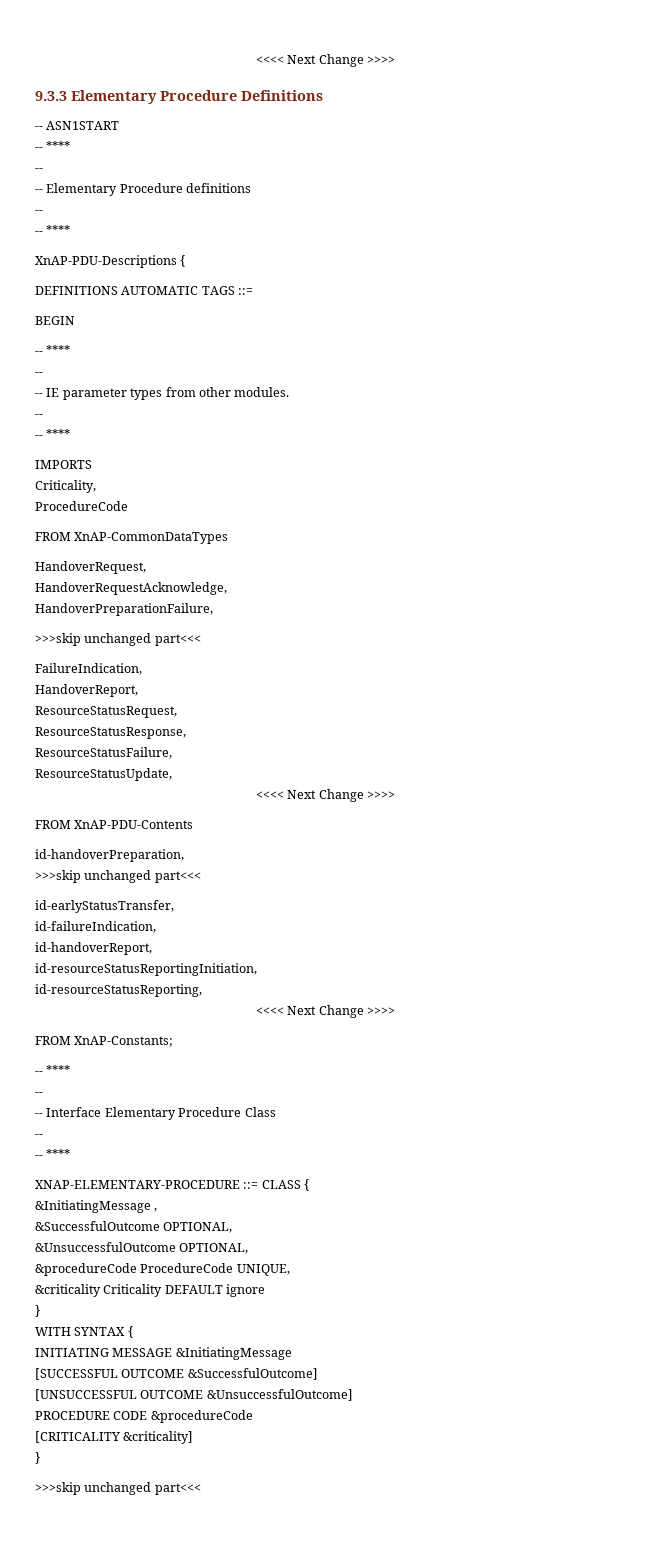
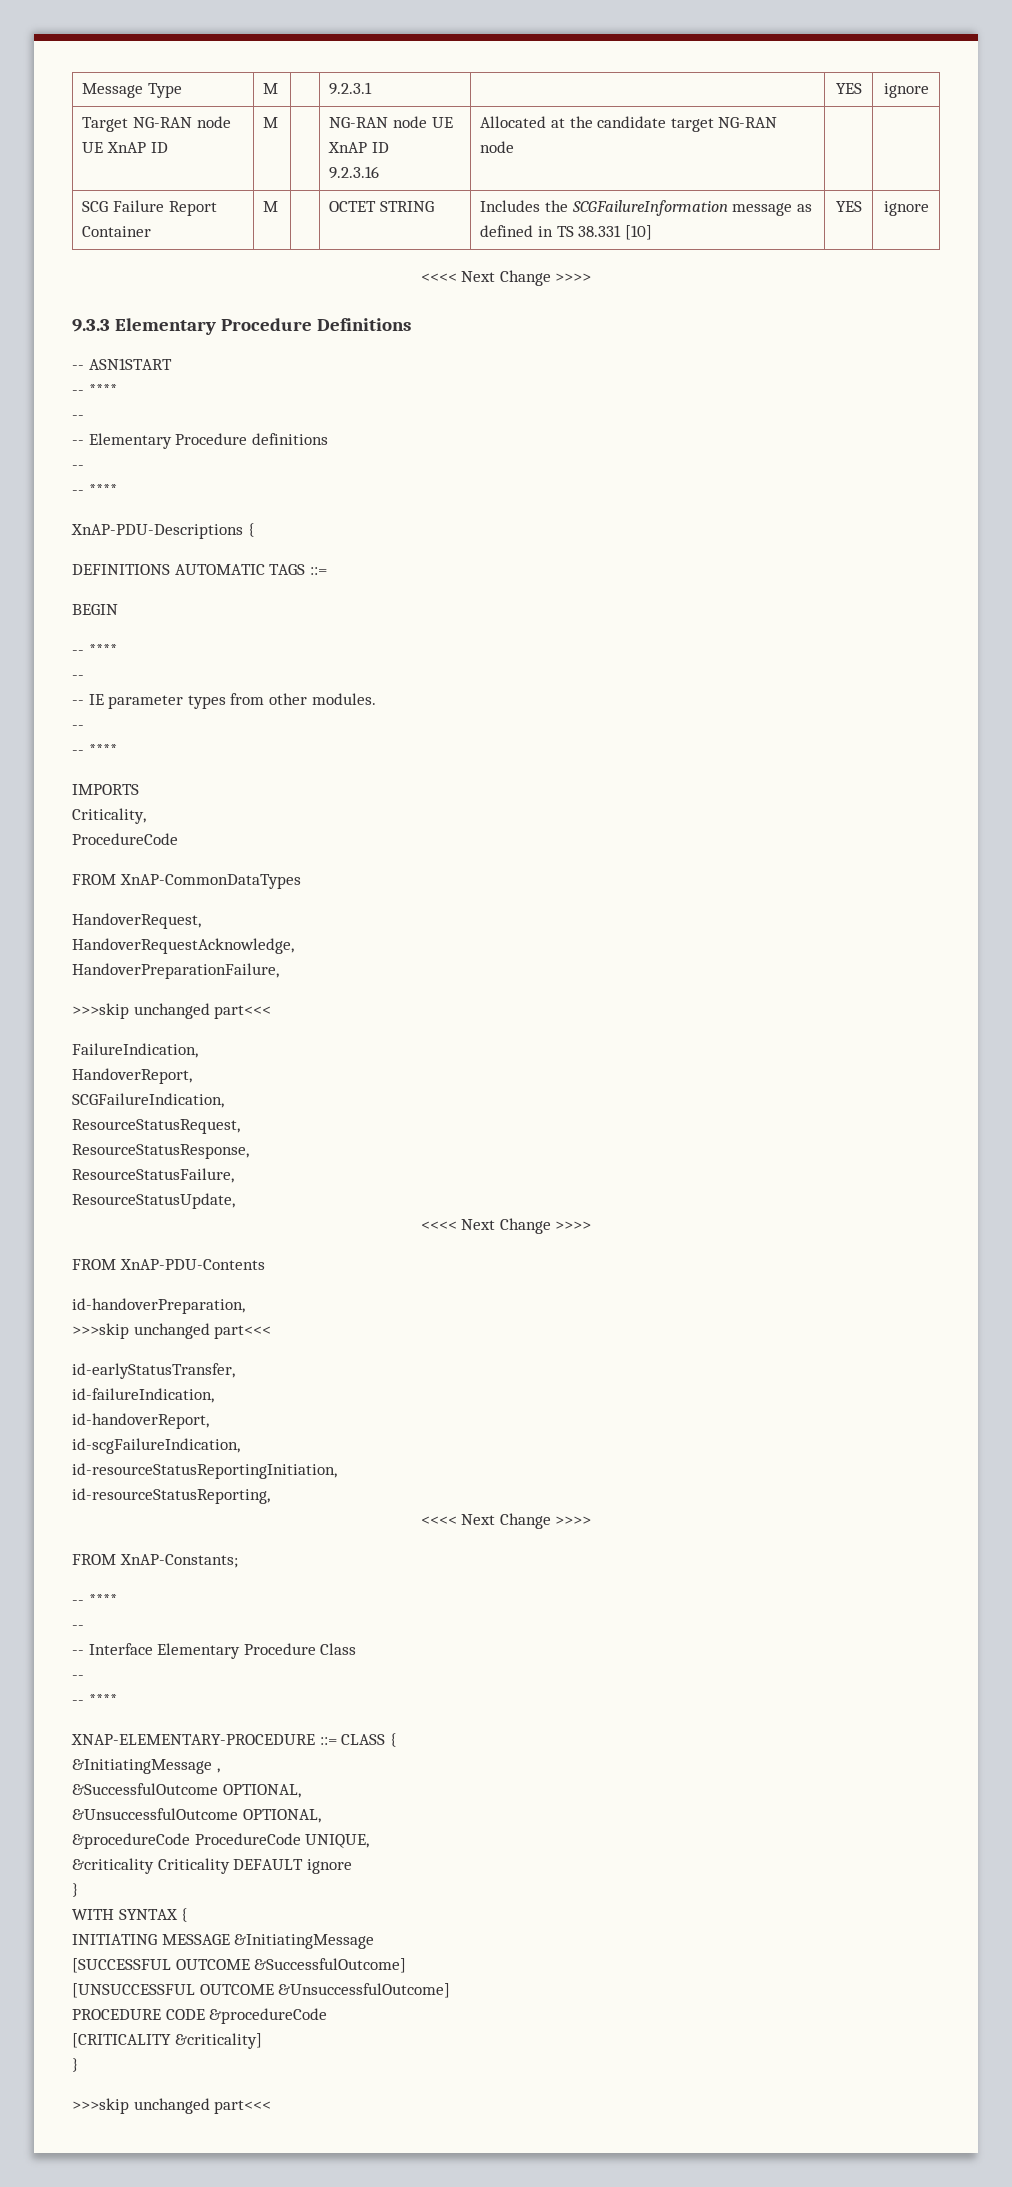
(255, 60) none -> [82,83,183,98] [263,83,279,94] [329,82,373,95] [835,83,862,94] [883,83,929,98] [82,116,231,132] [82,142,168,153] [263,117,279,128] [329,116,453,128] [328,142,390,153] [329,166,380,179] [480,116,778,132] [480,141,515,153] [82,200,217,216] [82,226,152,237] [263,201,279,212] [329,201,435,212] [480,200,812,216] [480,225,652,240] [835,201,862,212] [883,201,929,216] Message Type | M | | 9.2.3.1 | | YES | ignore // Target NG-RAN node UE XnAP ID | M | | NG-RAN node UE XnAP ID // 9.2.3.16 | Allocated at the candidate target NG-RAN node | | // SCG Failure Report Container | M | | OCTET STRING | Includes the SCGFailureInformation message as defined in TS 38.331 [10] | YES | ignore //
(138, 690) none -> [72,1093,224,1108] // SCGFailureIndication,
(152, 948) none -> [72,1438,240,1454] // id-scgFailureIndication,

